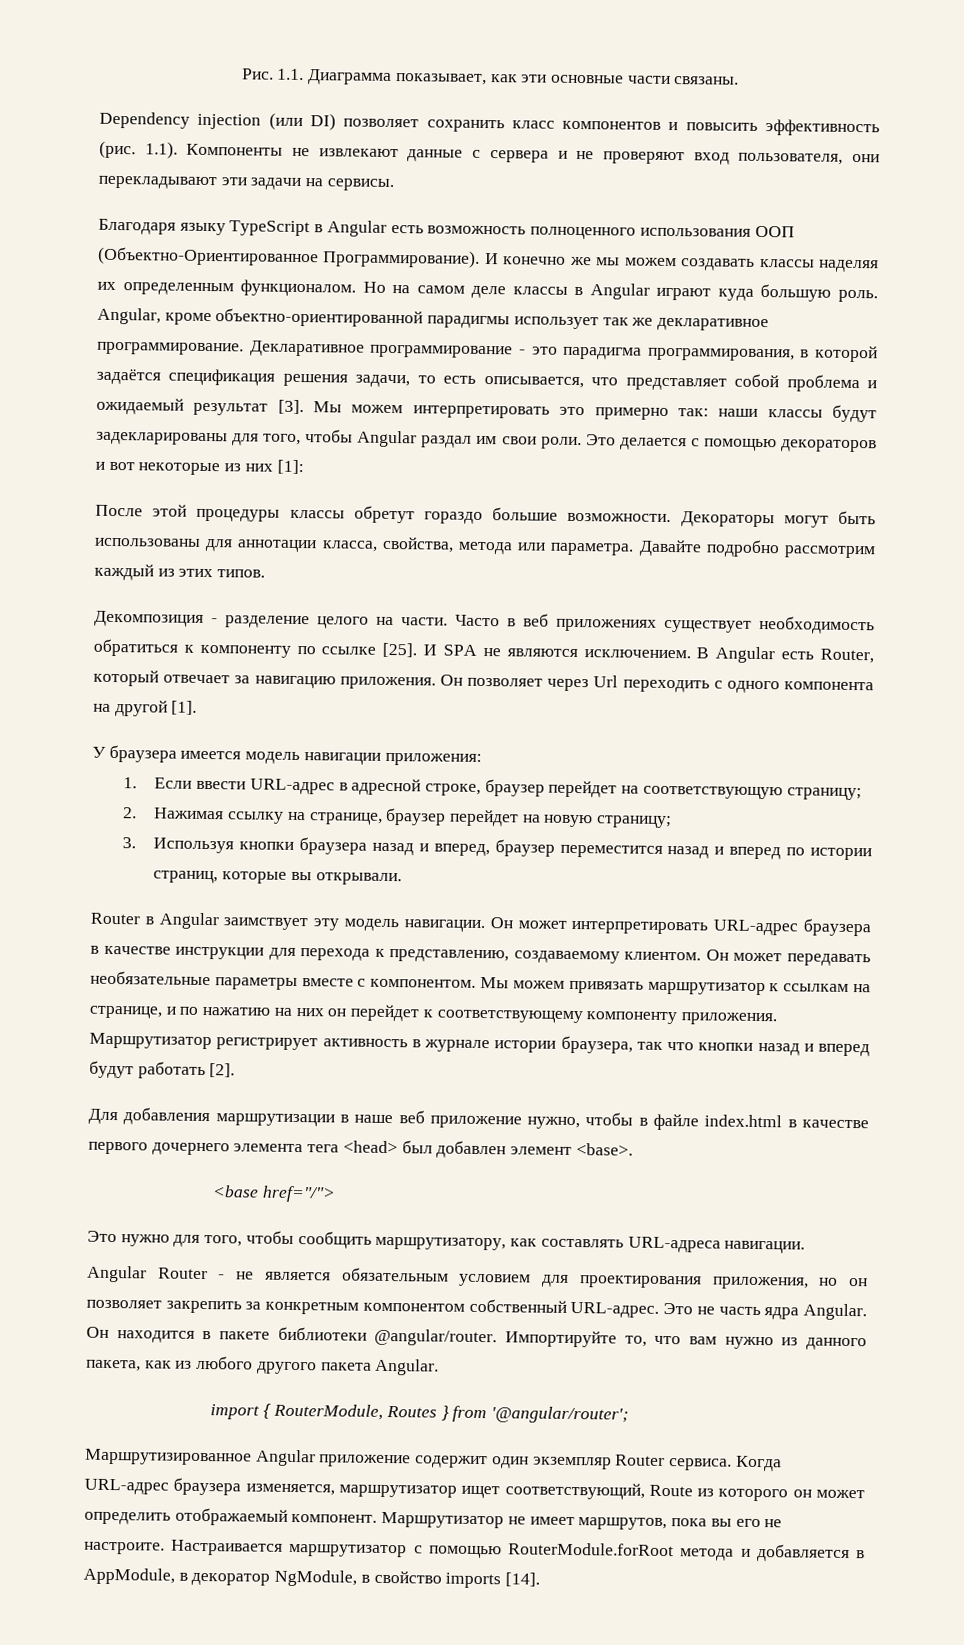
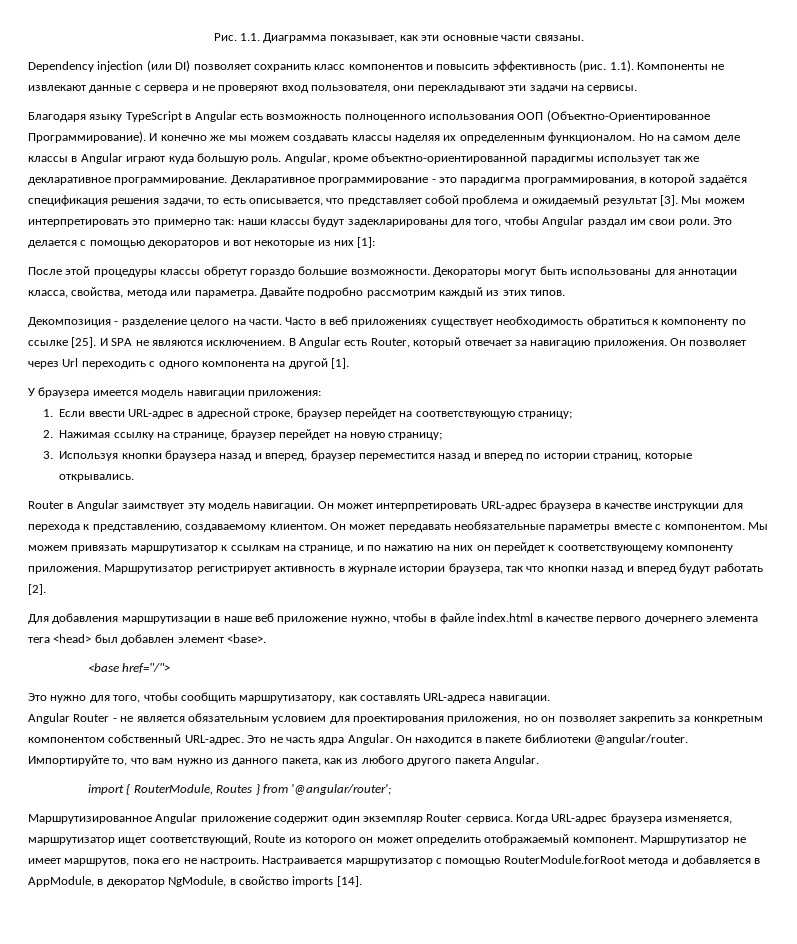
[290,871,402,886] вы открывали. -> [59,474,135,482] открывались.
[710,1518,732,1527] вы -> (159, 861) none
[84,1541,165,1555] настроите. -> [199,858,259,866] настроить.

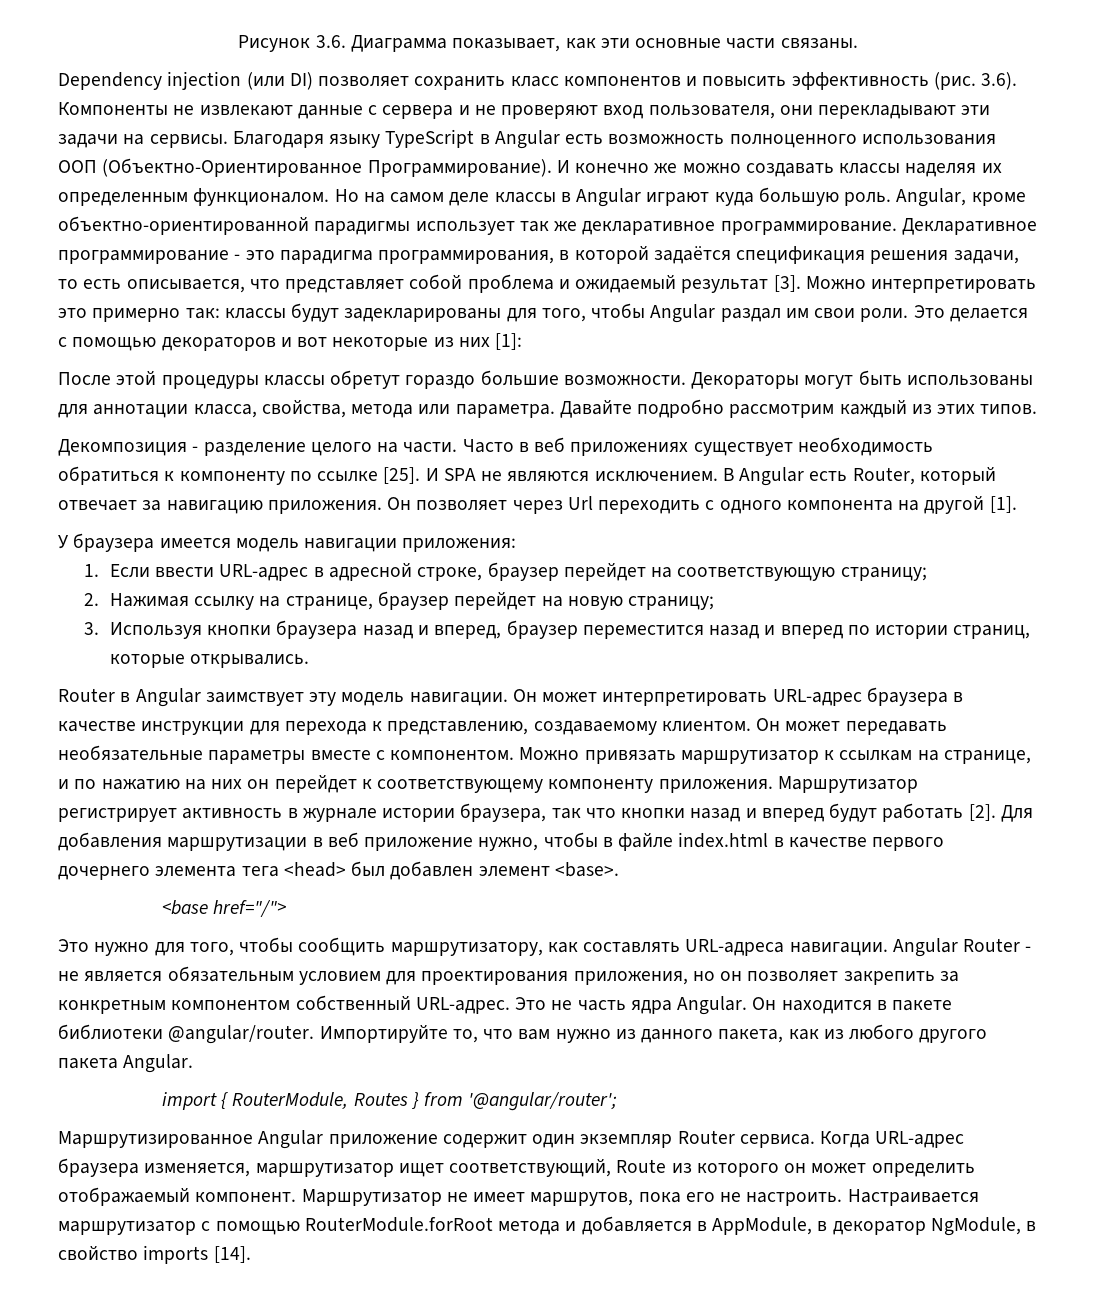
[213,33,260,41] Рис. 1.1. -> [238,35,346,52] Рисунок 3.6.
[609,60,634,72] 1.1). -> [981,72,1018,90] 3.6).
(638, 89) // -> (228, 141) none
[228,135,290,141] мы можем -> [682,163,741,173] можно
[681,196,745,204] Мы можем -> [805,276,866,289] Можно
[237,219,267,225] наши -> (220, 313) none
[747,522,768,530] [28,545,68,551] Мы можем -> [519,747,580,760] Можно
(46, 589) // -> (996, 812) none
[223,616,252,622] наше -> (323, 842) none
(550, 699) // -> (888, 949) none

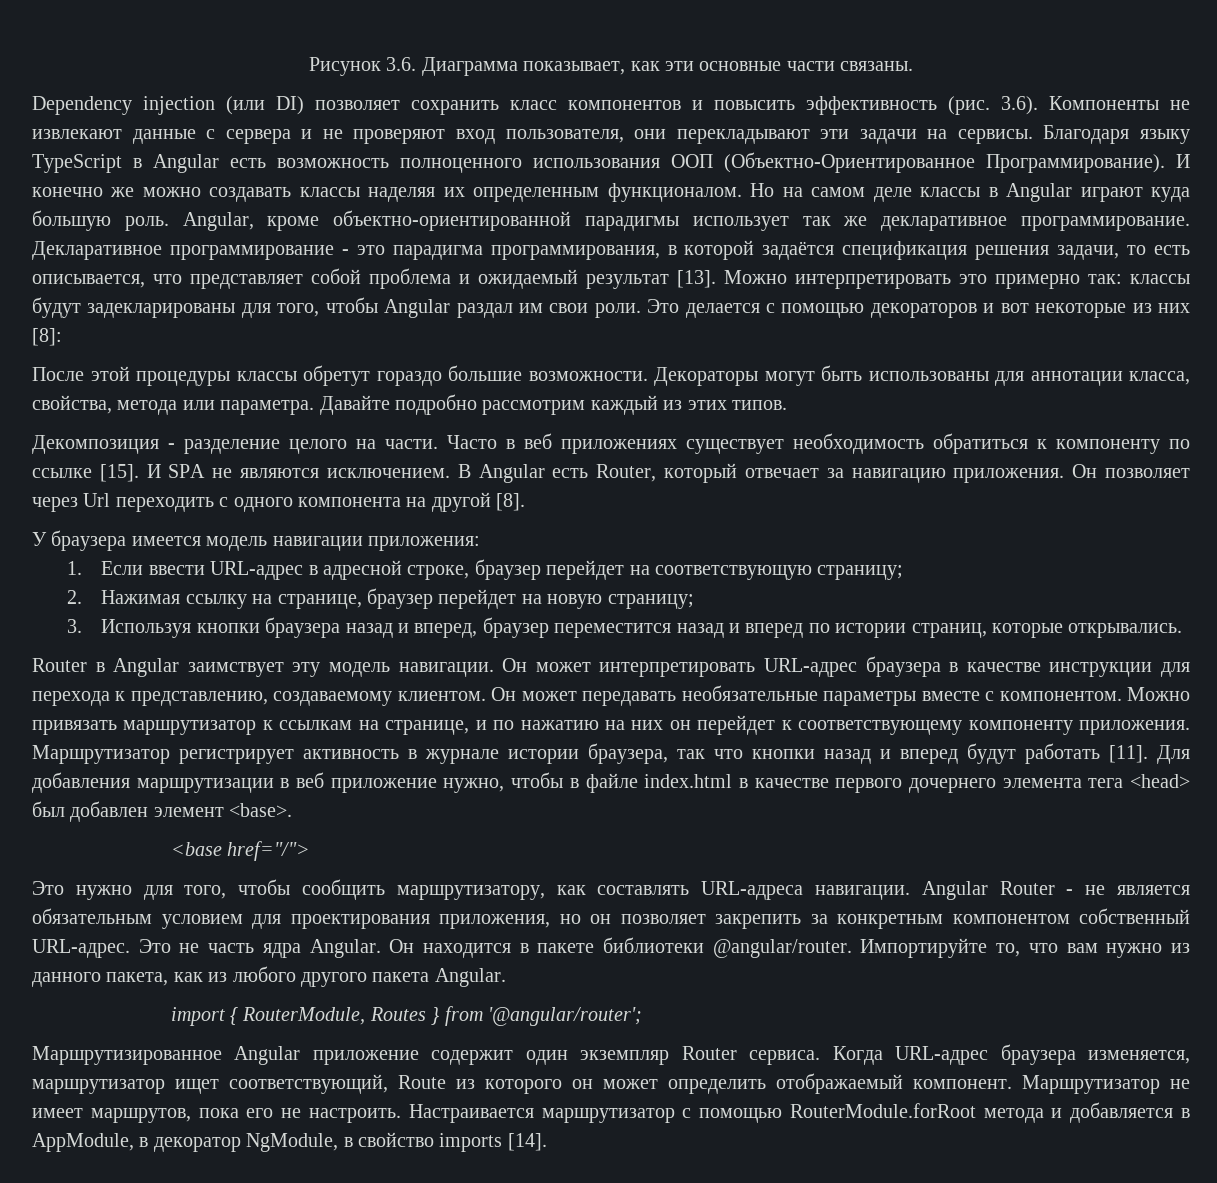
[773,275,801,292] [3]. -> [677,270,716,288] [13].
[495,333,523,350] [1]: -> [32,328,62,346] [8]:
[383,467,421,484] [25]. -> [99,464,139,482] [15].
[989,496,1017,513] [1]. -> [496,493,526,511] [8].
[968,804,996,821] [2]. -> [1109,745,1148,763] [11].

